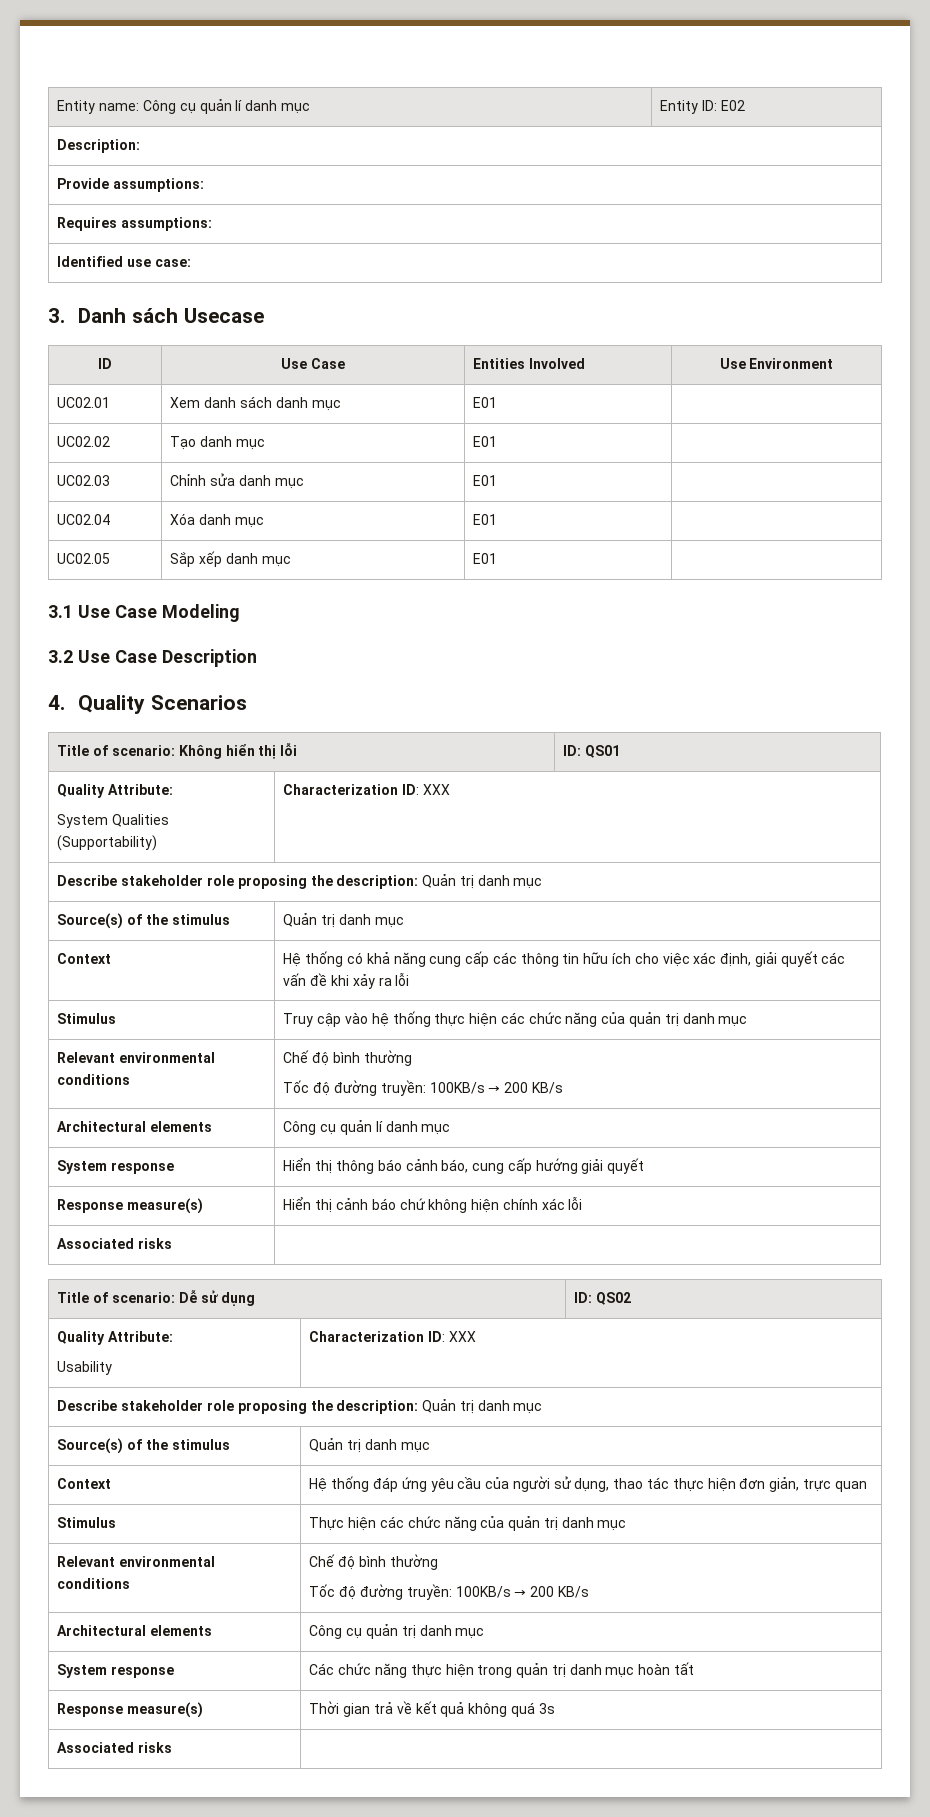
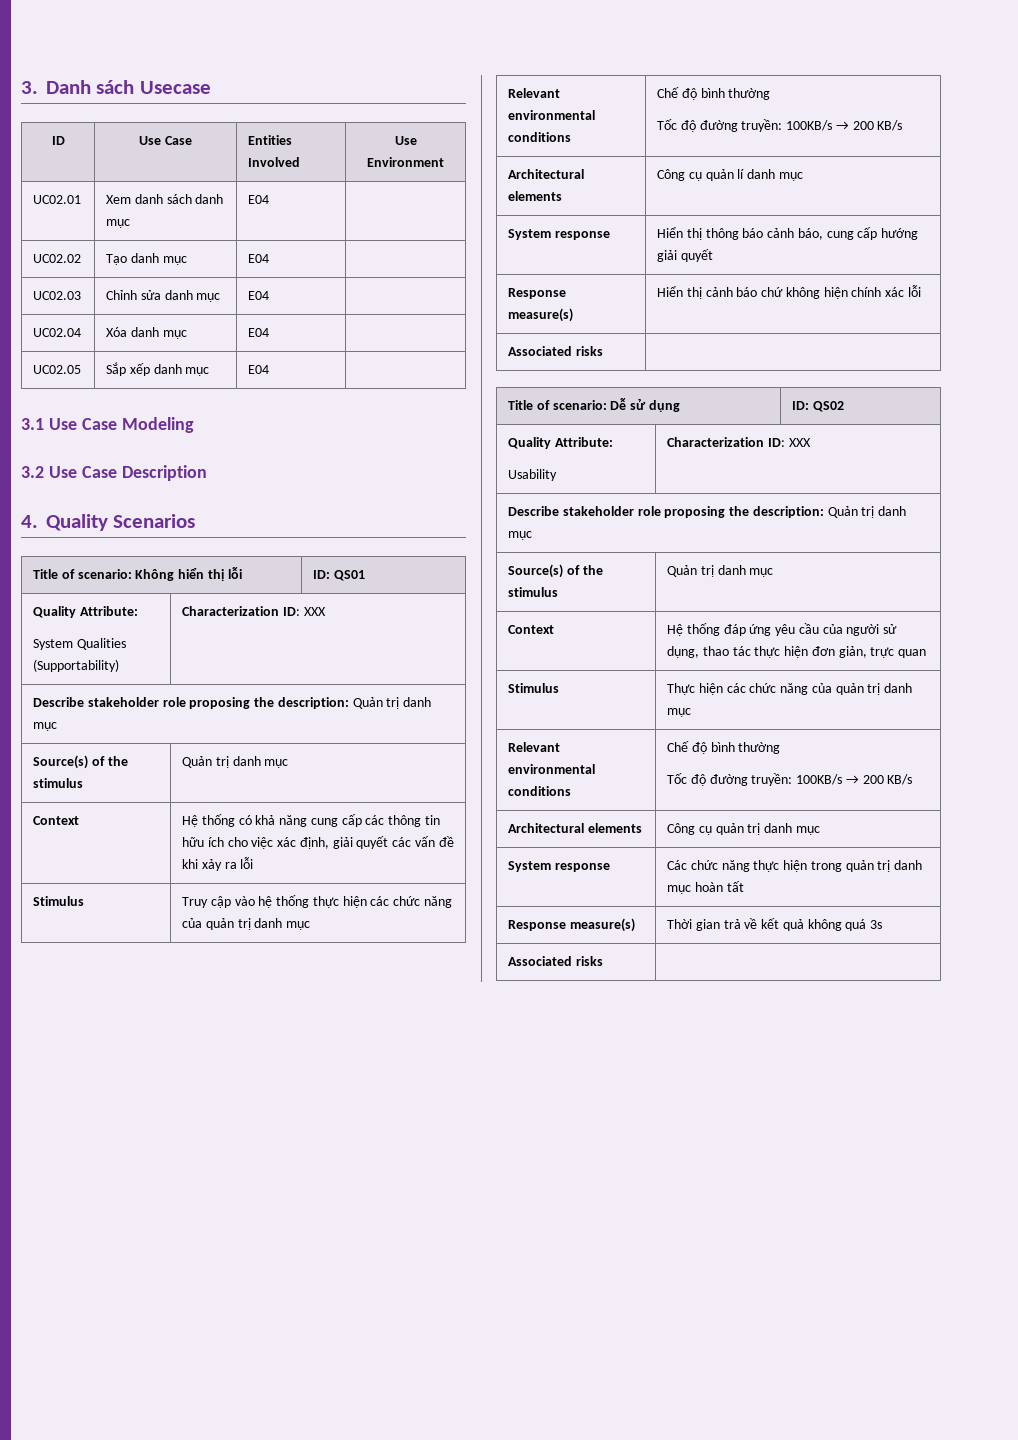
[57,99,310,114] [660,100,745,114] [57,139,141,153] [57,178,205,192] [57,217,213,231] [57,256,191,267] Entity name: Công cụ quản lí danh mục | Entity ID: E02 // Description: // Provide assumptions: // Requires assumptions: // Identified use case: // -> (21, 87) none
[473,397,498,408] E01 -> [248,195,270,204] E04
[473,436,498,447] E01 -> [248,254,270,263] E04
[473,475,498,486] E01 -> [248,291,270,300] E04
[473,514,498,525] E01 -> [248,328,270,337] E04
[473,553,498,564] E01 -> [248,365,270,374] E04

